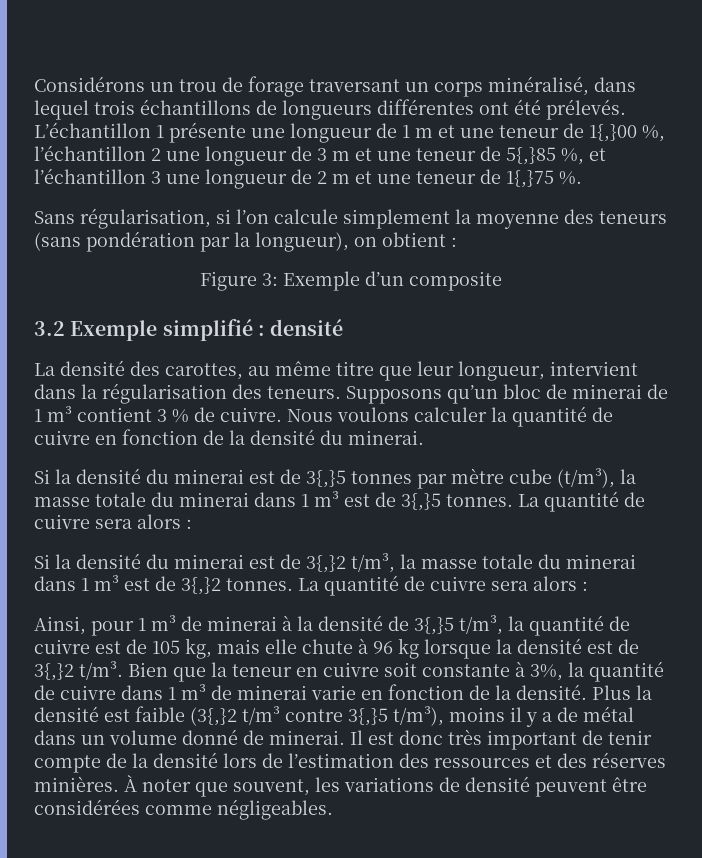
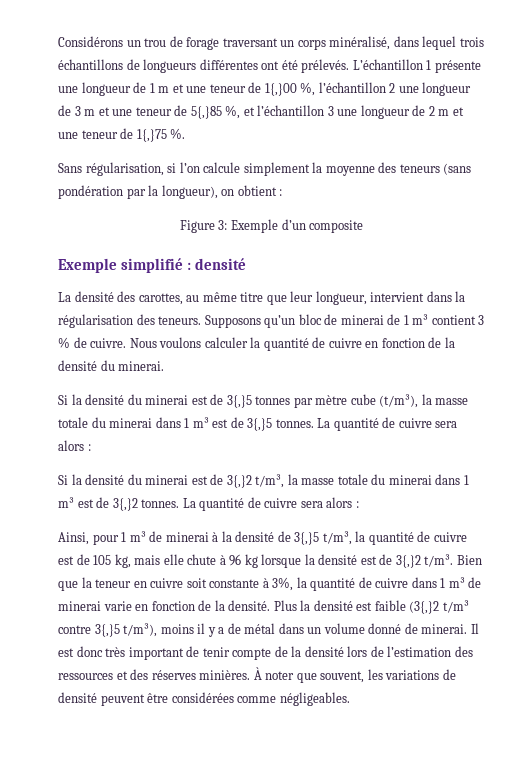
[34,321,65,336] 3.2 -> (364, 226) none

